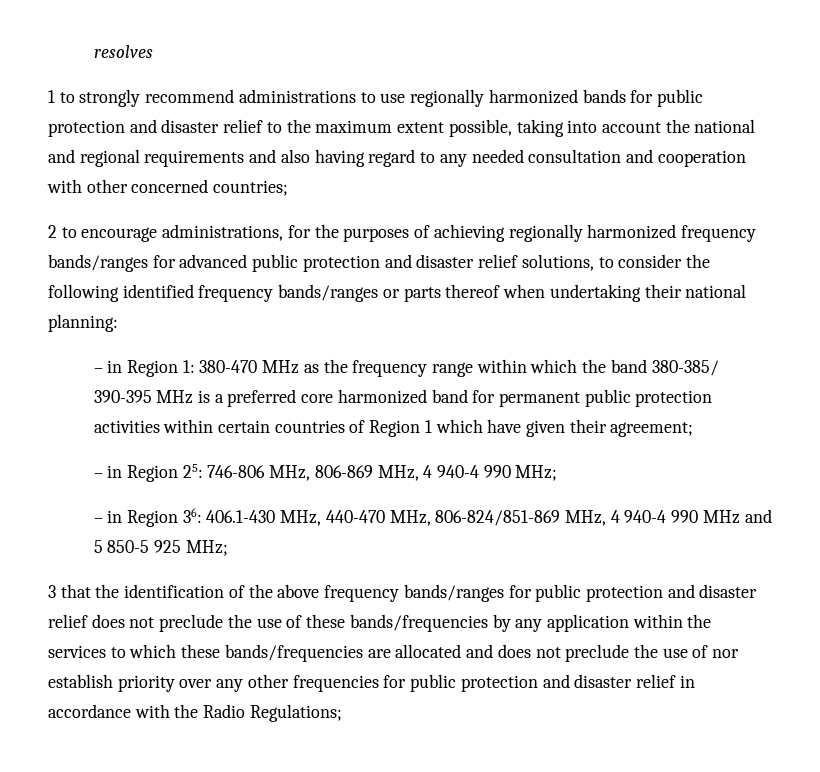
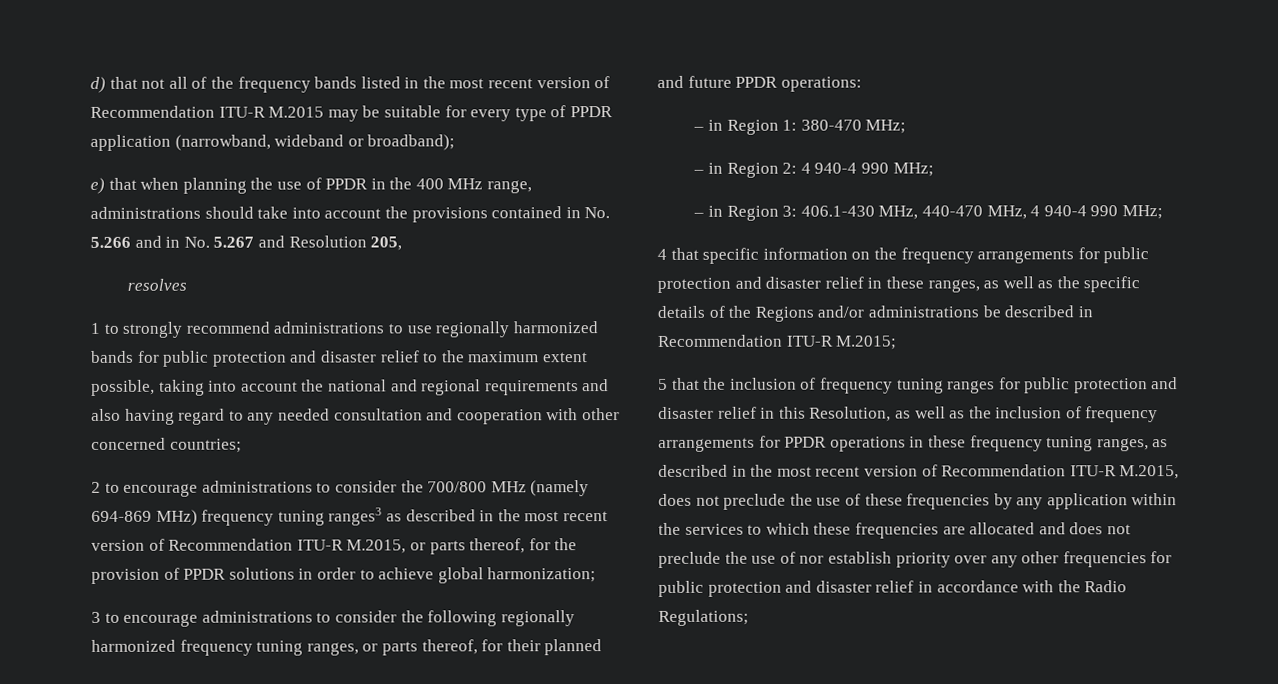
(93, 51) none -> [90,76,611,93] [90,105,613,122] [90,134,456,151] [90,177,533,194] [90,206,611,223] [90,235,403,251] d) that not all of the frequency bands listed in the most recent version of Recommendation ITU-R M.2015 may be suitable for every type of PPDR application (narrowband, wideband or broadband); // e) that when planning the use of PPDR in the 400 MHz range, administrations should take into account the provisions contained in No. 5.266 and in No. 5.267 and Resolution 205, //
[162,224,756,242] [48,254,710,272] [48,284,747,302] [48,314,118,332] administrations, for the purposes of achieving regionally harmonized frequency bands/ranges for advanced public protection and disaster relief solutions, to consider the following identified frequency bands/ranges or parts thereof when undertaking their national planning: -> [201,480,590,497] [91,507,608,526] [91,538,578,555] [91,567,597,584] [91,610,575,627] [91,639,603,656] [657,75,862,92] administrations to consider the 700/800 MHz (namely 694-869 MHz) frequency tuning ranges3 as described in the most recent version of Recommendation ITU-R M.2015, or parts thereof, for the provision of PPDR solutions in order to achieve global harmonization; // 3 to encourage administrations to consider the following regionally harmonized frequency tuning ranges, or parts thereof, for their planned and future PPDR operations:
[262,359,719,377] [93,389,713,407] [93,419,694,437] [93,464,419,482] MHz as the frequency range within which the band 380-385/ 390-395 MHz is a preferred core harmonized band for permanent public protection activities within certain countries of Region 1 which have given their agreement; // – in Region 25: 746-806 MHz, 806-869 MHz, -> [865,119,907,134] [693,162,798,178] MHz; // – in Region 2:
[182,508,202,523] 36: -> [782,205,798,217] 3:
[435,509,772,526] [93,540,228,556] [48,584,758,602] [48,614,88,628] 806-824/851-869 MHz, 4 940-4 990 MHz and 5 850-5 925 MHz; // 3 that the identification of the above frequency bands/ranges for public protection and disaster relief -> [1030,205,1163,220] [657,247,1150,264] [657,276,1141,293] [657,305,1093,322] [657,334,898,350] [658,377,1179,394] [658,406,1159,423] [658,435,1169,452] [658,464,1180,480] 4 940-4 990 MHz; // 4 that specific information on the frequency arrangements for public protection and disaster relief in these ranges, as well as the specific details of the Regions and/or administrations be described in Recommendation ITU-R M.2015; // 5 that the inclusion of frequency tuning ranges for public protection and disaster relief in this Resolution, as well as the inclusion of frequency arrangements for PPDR operations in these frequency tuning ranges, as described in the most recent version of Recommendation ITU-R M.2015,
[349,614,488,632] bands/frequencies -> [906,493,991,510] frequencies
[224,644,363,662] bands/frequencies -> [854,522,939,539] frequencies

